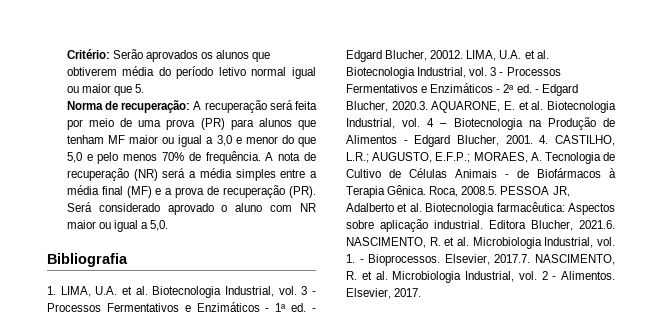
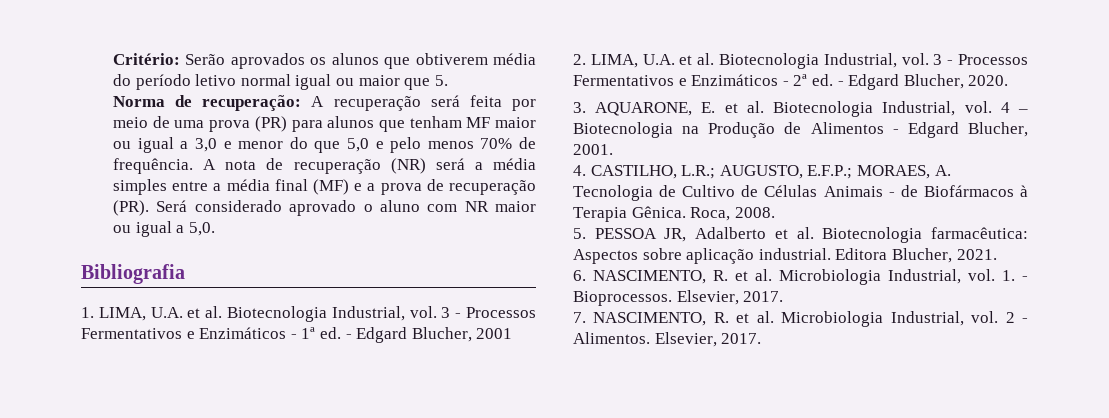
[430,50,464,59] 20012. -> [476,328,513,339] [573,54,586,65] 2001 // 2.
[391,101,428,110] 2020.3. -> [968,75,1009,86] [573,102,586,113] 2020. // 3.
(533, 139) none -> (613, 149) //
[461,186,498,195] 2008.5. -> [734,207,775,218] [573,228,586,239] 2008. // 5.
[579,220,615,229] 2021.6. -> [956,249,997,260] [573,270,586,281] 2021. // 6.
[494,254,531,263] 2017.7. -> [743,291,784,302] [573,312,586,323] 2017. // 7.

